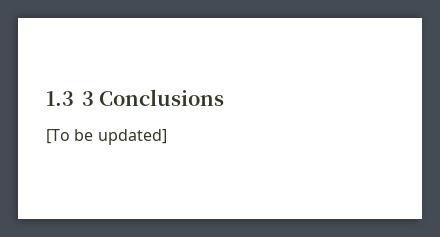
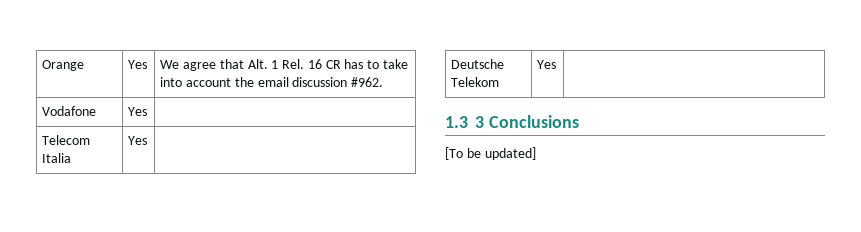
(46, 98) none -> [42,60,85,71] [128,60,148,69] [160,59,408,71] [160,77,384,87] [42,106,97,116] [128,107,148,116] [42,135,91,145] [42,153,72,163] [128,136,148,145] [451,59,505,69] [451,77,500,87] [537,60,557,69] Orange | Yes | We agree that Alt. 1 Rel. 16 CR has to take into account the email discussion #962. // Vodafone | Yes | // Telecom Italia | Yes | // Deutsche Telekom | Yes | //

